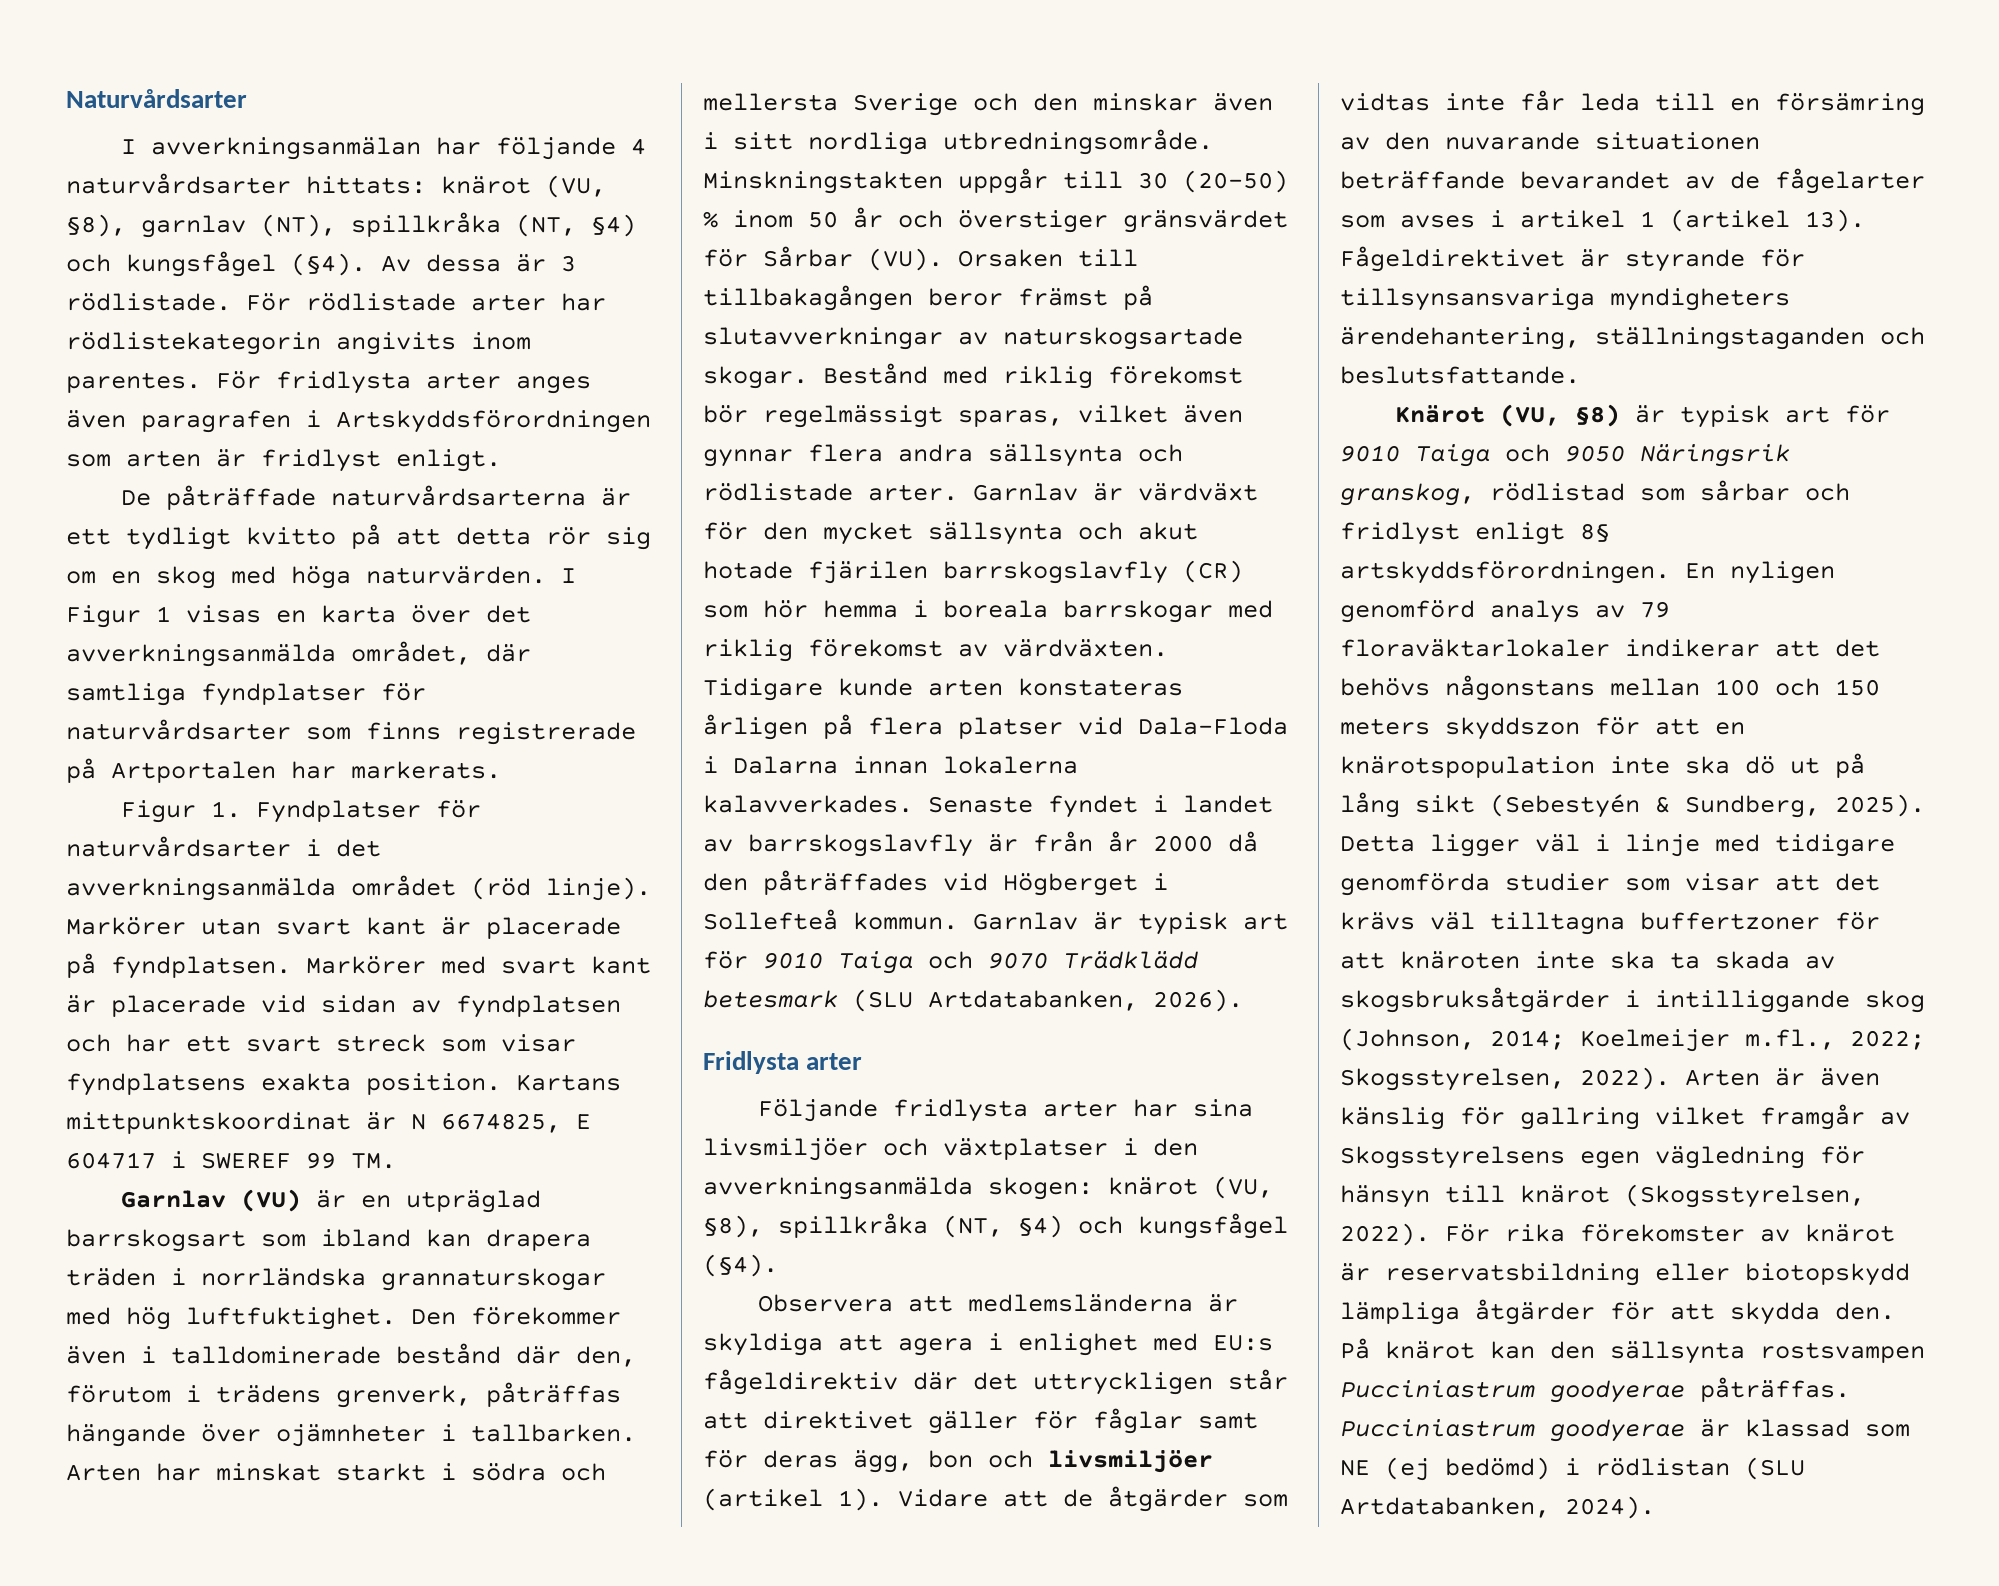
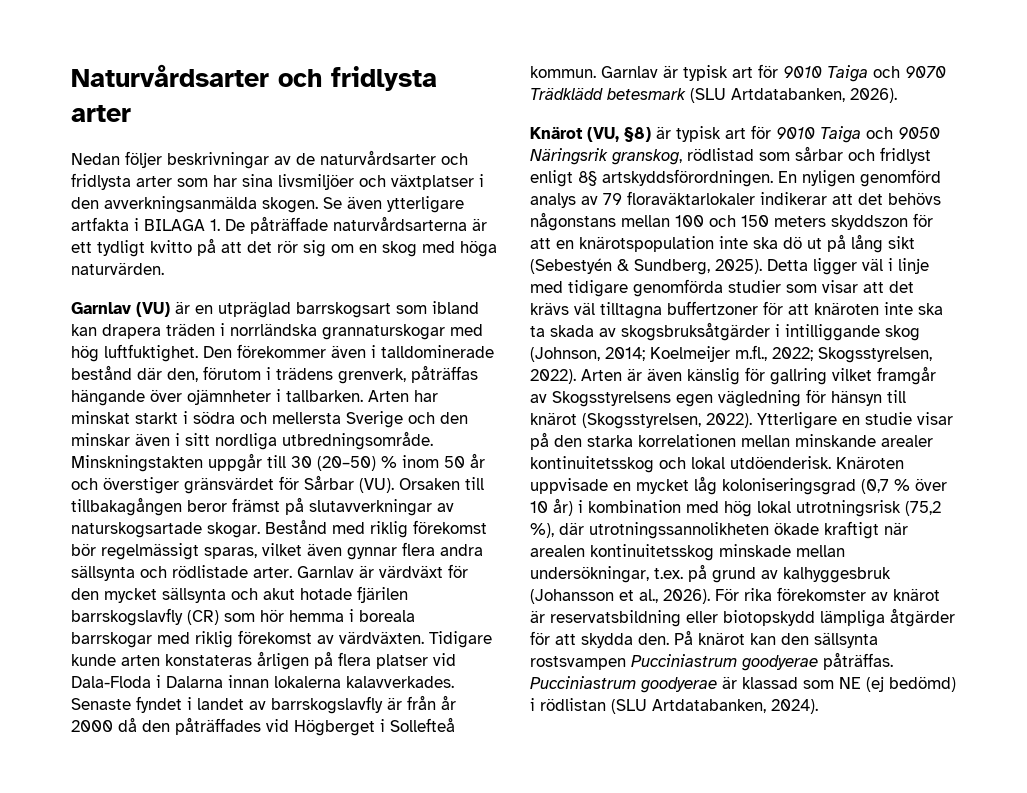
[121,137,647,160] [66,173,606,198] [66,212,636,238] [66,251,576,277] [66,293,606,311] [66,332,531,355] [66,371,591,394] [66,410,651,433] [66,449,501,472] // I avverkningsanmälan har följande 4 naturvårdsarter hittats: knärot (VU, §8), garnlav (NT), spillkråka (NT, §4) och kungsfågel (§4). Av dessa är 3 rödlistade. För rödlistade arter har rödlistekategorin angivits inom parentes. För fridlysta arter anges även paragrafen i Artskyddsförordningen som arten är fridlyst enligt. // -> [278,66,437,91] [71,105,131,122] [71,150,468,169] [71,173,484,190] [71,196,464,213] [71,217,220,231] och fridlysta arter // Nedan följer beskrivningar av de naturvårdsarter och fridlysta arter som har sina livsmiljöer och växtplatser i den avverkningsanmälda skogen. Se även ytterligare artfakta i BILAGA 1.
[456,527,531,545] detta -> [247,241,272,253] det
[561,568,576,583] [66,605,531,628] [66,641,531,667] [66,683,426,706] [66,719,636,745] [66,758,501,783] [121,800,482,823] [66,836,381,857] [66,875,651,901] [66,917,621,939] [66,953,651,979] [66,995,621,1018] [66,1034,576,1052] [66,1073,621,1096] [66,1112,591,1134] [66,1151,396,1169] I Figur 1 visas en karta över det avverkningsanmälda området, där samtliga fyndplatser för naturvårdsarter som finns registrerade på Artportalen har markerats. // Figur 1. Fyndplatser för naturvårdsarter i det avverkningsanmälda området (röd linje). Markörer utan svart kant är placerade på fyndplatsen. Markörer med svart kant är placerade vid sidan av fyndplatsen och har ett svart streck som visar fyndplatsens exakta position. Kartans mittpunktskoordinat är N 6674825, E 604717 i SWEREF 99 TM. -> (164, 268) none
[703,1051,863,1074] [758,1099,1254,1122] [703,1138,1198,1161] [703,1176,1273,1200] [703,1213,1288,1239] [703,1254,778,1277] [758,1294,1239,1312] [703,1333,1273,1356] [703,1369,1288,1395] [703,1408,1258,1434] [703,1450,1213,1473] [703,1486,1288,1512] [1340,90,1925,116] [1340,132,1760,150] [1340,168,1925,194] [1340,209,1865,232] [1340,246,1805,272] [1340,288,1790,311] [1340,327,1925,350] [1340,366,1580,384] // Fridlysta arter // Följande fridlysta arter har sina livsmiljöer och växtplatser i den avverkningsanmälda skogen: knärot (VU, §8), spillkråka (NT, §4) och kungsfågel (§4). // Observera att medlemsländerna är skyldiga att agera i enlighet med EU:s fågeldirektiv där det uttryckligen står att direktivet gäller för fåglar samt för deras ägg, bon och livsmiljöer (artikel 1). Vidare att de åtgärder som vidtas inte får leda till en försämring av den nuvarande situationen beträffande bevarandet av de fågelarter som avses i artikel 1 (artikel 13). Fågeldirektivet är styrande för tillsynsansvariga myndigheters ärendehantering, ställningstaganden och beslutsfattande. -> (897, 95) none
(1430, 1234) none -> [757,412,953,429] [530,432,933,450] [530,456,904,473] [530,476,947,495] [530,498,941,517] [530,521,908,539] [530,544,845,561] [530,564,891,583] [530,589,710,604] Ytterligare en studie visar på den starka korrelationen mellan minskande arealer kontinuitetsskog och lokal utdöenderisk. Knäroten uppvisade en mycket låg koloniseringsgrad (0,7 % över 10 år) i kombination med hög lokal utrotningsrisk (75,2 %), där utrotningssannolikheten ökade kraftigt när arealen kontinuitetsskog minskade mellan undersökningar, t.ex. på grund av kalhyggesbruk (Johansson et al., 2026).

